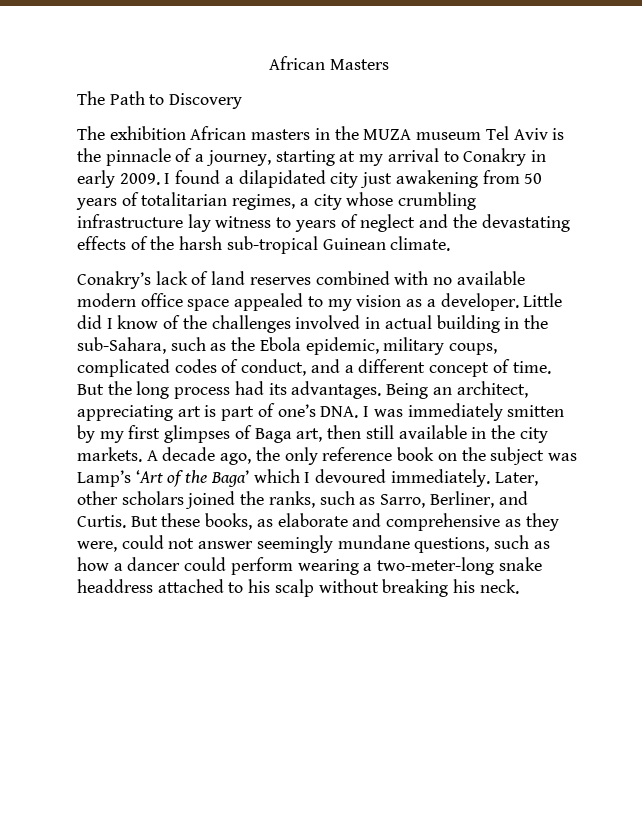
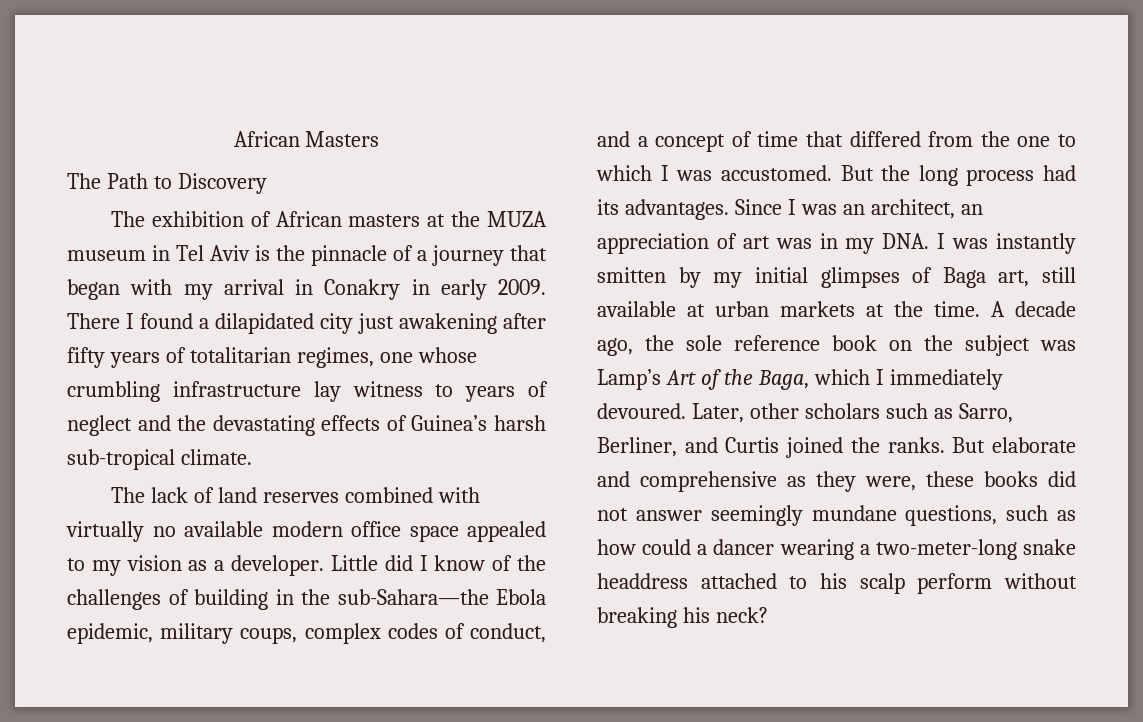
(186, 133) none -> [250,211,271,227] of
[314,128,330,140] in -> [427,214,446,227] at
(482, 136) none -> [152,245,170,261] in
[205,150,356,166] journey, starting at -> [432,245,547,266] [67,279,173,300] journey that began with
[443,151,459,162] to -> [295,279,313,295] in
(160, 179) none -> [67,313,120,329] There
[482,170,543,184] from 50 -> [503,313,546,329] [67,347,105,368] after fifty
[299,194,342,210] a city -> [379,352,413,363] one
[150,236,175,250] the -> [411,415,488,431] Guinea’s
[322,238,386,250] Guinean -> (175, 459) none
[77,271,151,289] Conakry’s -> [111,487,146,503] The
(429, 278) none -> [66,521,144,542] virtually
[295,315,548,333] [77,337,256,354] involved in actual building in the sub-Sahara, such as the -> [168,589,489,610] of building in the sub-Sahara—the
[77,359,170,377] complicated -> [304,623,381,644] complex
[358,359,426,373] different -> (648, 141) none
[512,361,551,374] time. -> [757,131,1076,147] [596,165,832,181] time that differed from the one to which I was accustomed.
[386,381,528,399] [77,403,316,421] Being an architect, appreciating art is part of one’s -> [734,199,983,219] [597,233,875,254] Since I was an architect, an appreciation of art was in my
[407,403,503,421] immediately -> [996,233,1076,254] instantly
[128,425,161,439] first -> [754,267,808,283] initial
[327,425,362,439] then -> (1030, 278) none
[471,425,548,443] [77,447,142,462] in the city markets. -> [687,301,980,317] at urban markets at the time.
[284,447,318,465] only -> [686,335,722,351] sole
[135,469,490,487] ‘Art of the Baga’ which I devoured immediately. -> [665,369,1003,390] [597,403,686,419] Art of the Baga, which I immediately devoured.
[185,491,315,509] joined the ranks, -> (880, 411) none
[77,513,273,530] Curtis. But these books, as -> [725,437,986,458] Curtis joined the ranks. But
[121,535,164,549] could -> [926,471,1076,487] these books did
(109, 564) none -> [642,539,692,555] could
[184,557,293,575] could perform -> (775, 547) none
(314, 588) none -> [917,573,993,594] perform
[479,579,519,594] neck. -> [715,607,768,623] neck?

